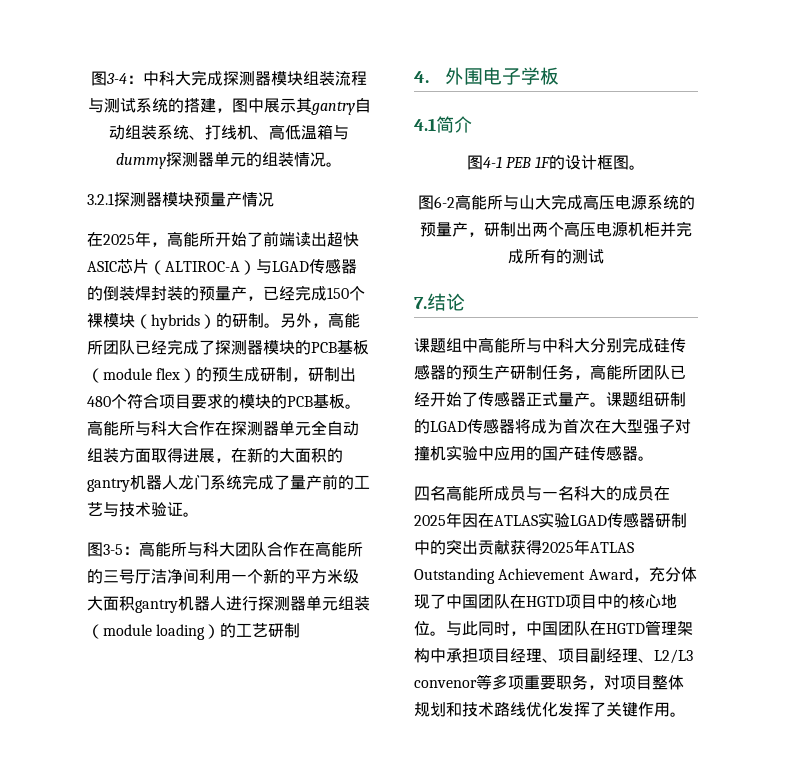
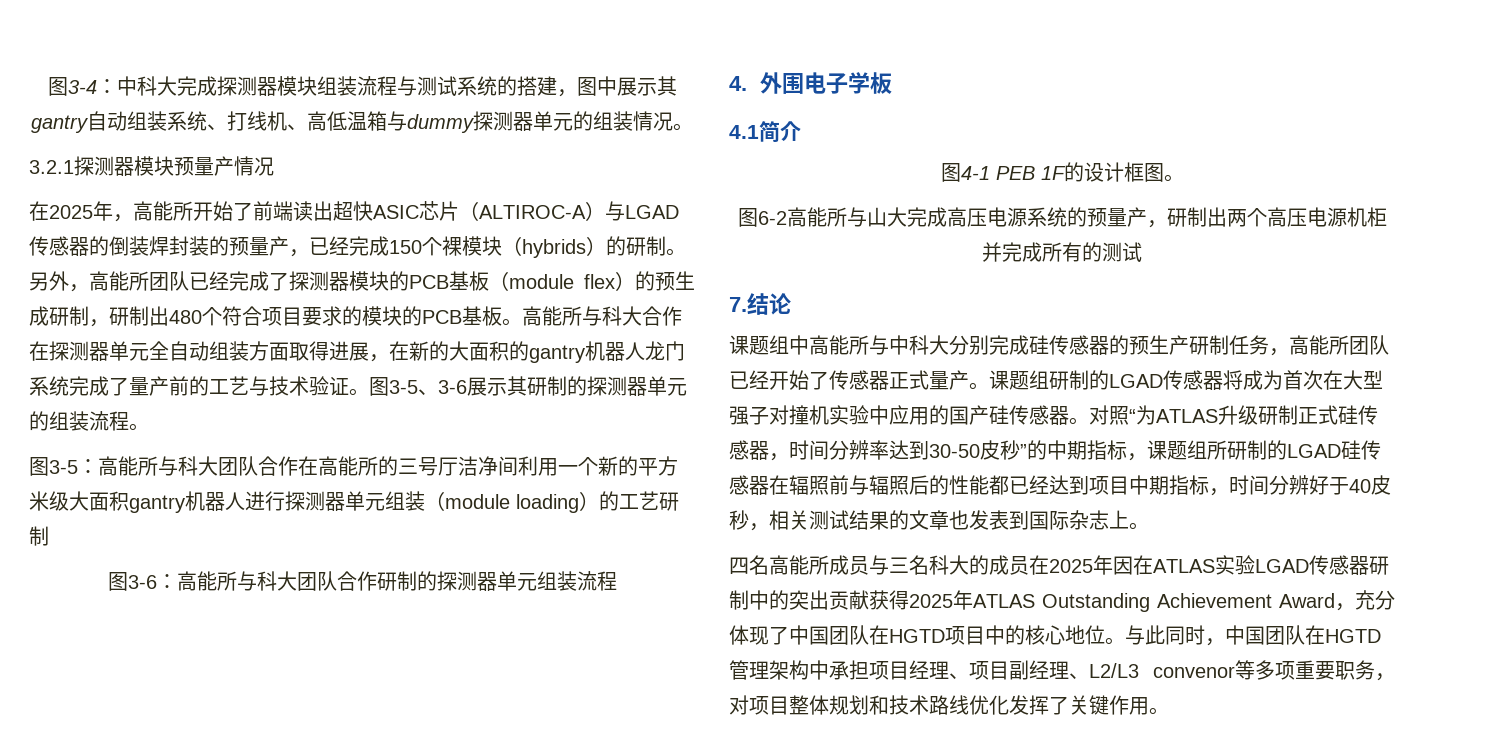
(199, 514) none -> [369,376,687,396] [29,411,149,431] 图3-5、3-6展示其研制的探测器单元的组装流程。
(301, 630) none -> [107,571,617,591] // 图3-6：高能所与科大团队合作研制的探测器单元组装流程
(654, 458) none -> [1089,405,1378,425] [729,440,1381,461] [729,475,1391,496] [729,510,1149,531] 对照“为ATLAS升级研制正式硅传感器，时间分辨率达到30-50皮秒”的中期指标，课题组所研制的LGAD硅传感器在辐照前与辐照后的性能都已经达到项目中期指标，时间分辨好于40皮秒，相关测试结果的文章也发表到国际杂志上。
[542,492,558,499] 一 -> [889,557,909,573] 三

